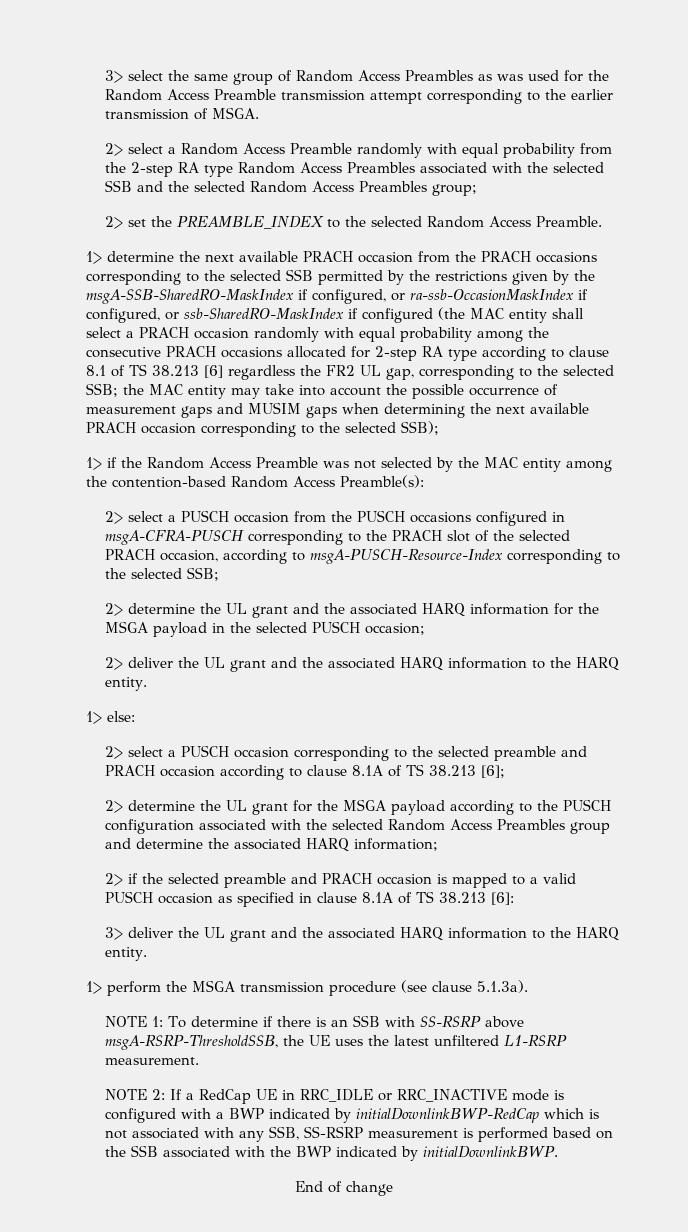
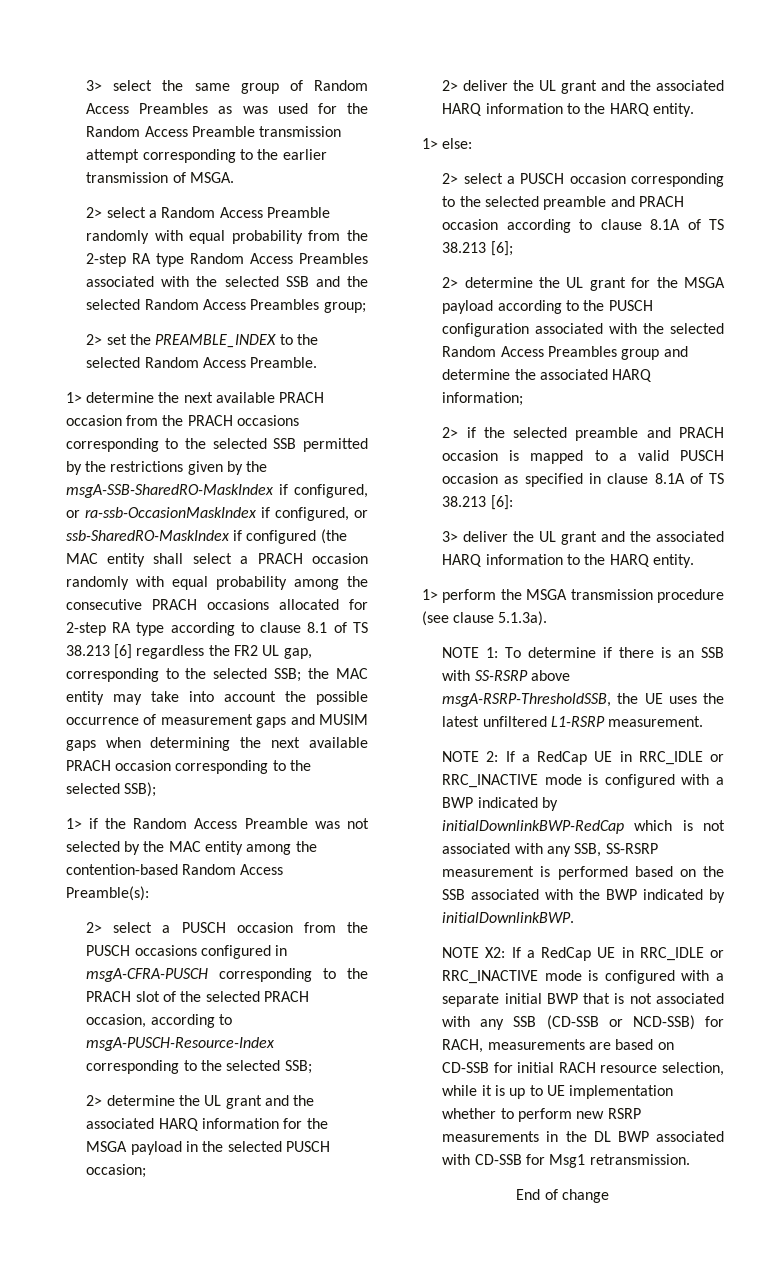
(558, 1152) none -> [442,947,724,961] [442,970,724,984] [442,993,724,1007] [442,1015,724,1030] [442,1039,674,1053] [442,1062,724,1076] [442,1085,674,1099] [442,1108,641,1122] [442,1131,724,1142] [442,1154,690,1168] // NOTE X2: If a RedCap UE in RRC_IDLE or RRC_INACTIVE mode is configured with a separate initial BWP that is not associated with any SSB (CD-SSB or NCD-SSB) for RACH, measurements are based on CD-SSB for initial RACH resource selection, while it is up to UE implementation whether to perform new RSRP measurements in the DL BWP associated with CD-SSB for Msg1 retransmission.

